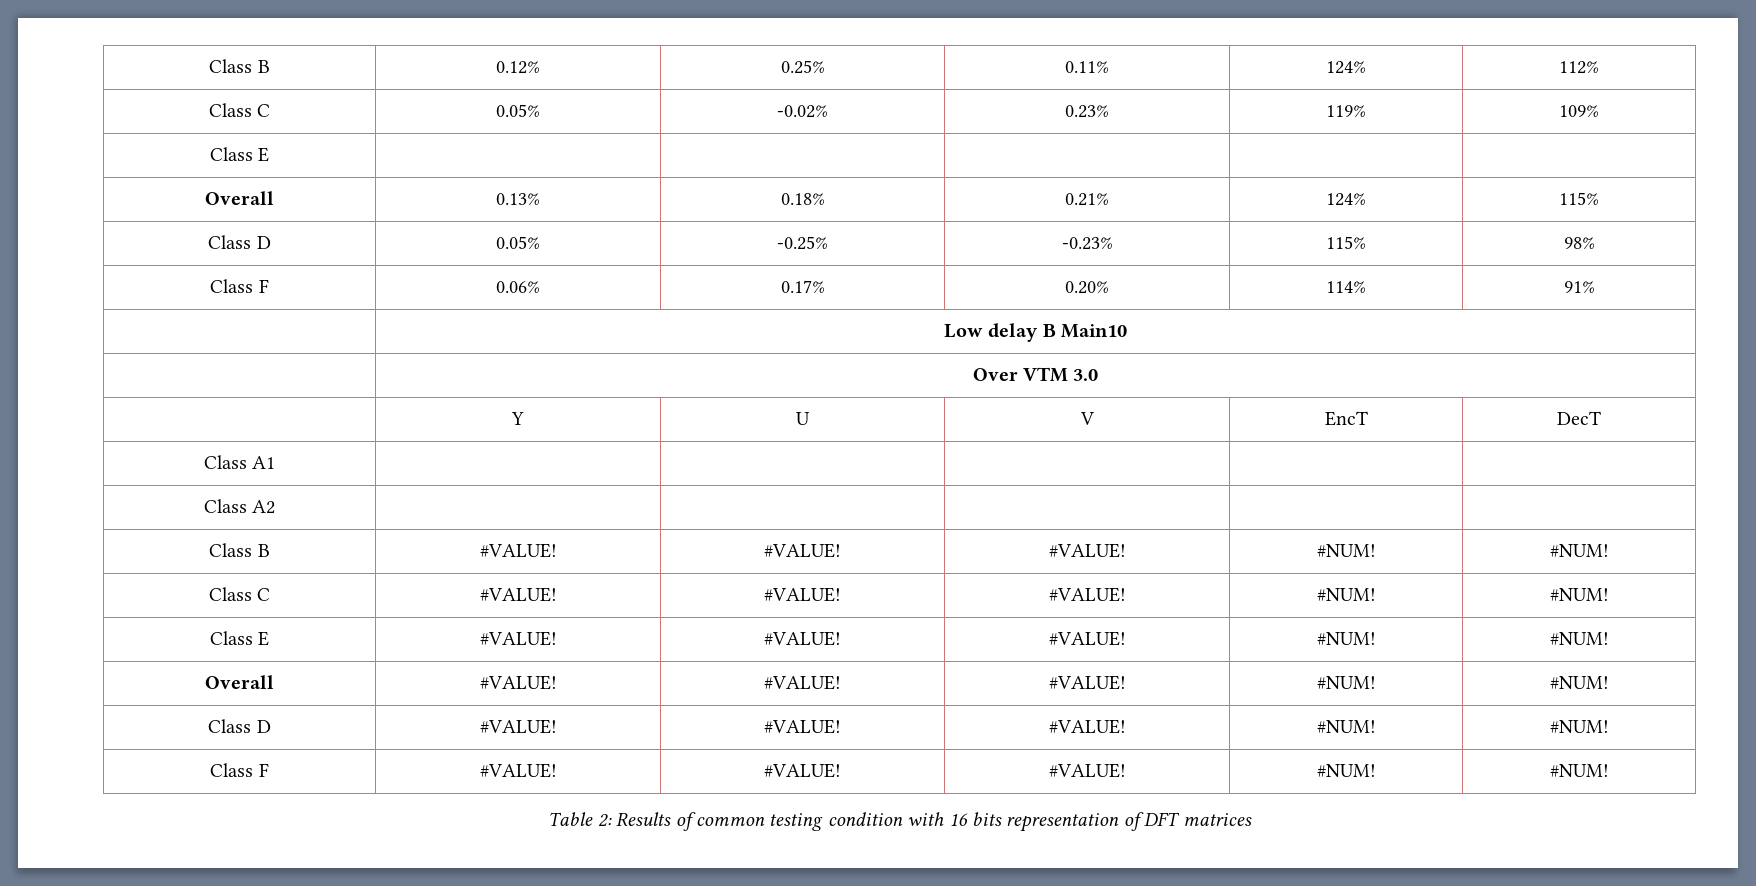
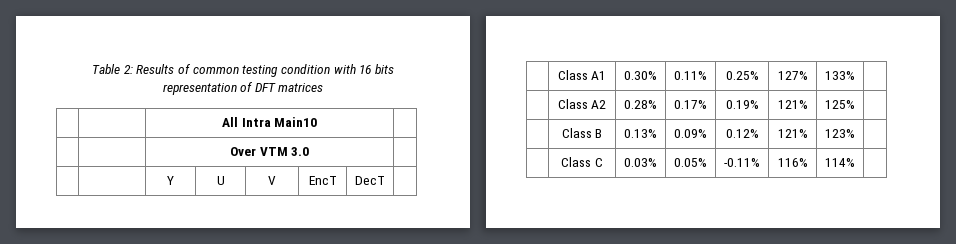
[209,59,270,73] [496,61,540,74] [780,60,825,74] [1065,61,1109,73] [1326,61,1366,74] [1559,61,1599,74] [208,103,271,117] [496,104,540,117] [777,105,828,118] [1065,105,1109,118] [1326,105,1366,117] [1559,105,1599,117] [209,147,270,162] [205,191,274,205] [496,193,540,205] [780,193,825,205] [1065,193,1109,206] [1326,193,1366,206] [1559,192,1599,205] [208,235,271,249] [496,236,540,249] [777,236,828,250] [1061,237,1113,250] [1326,236,1366,249] [1563,237,1595,249] [210,279,269,293] [496,281,540,293] [780,280,825,293] [1065,281,1109,294] [1326,281,1366,293] [1563,281,1595,293] [943,323,1128,342] [972,367,1099,382] [511,412,524,425] [796,412,810,425] [1079,412,1095,425] [1324,411,1368,426] [1557,411,1601,425] [203,455,276,469] [203,499,276,514] [209,543,270,557] [479,543,557,558] [764,543,841,558] [1048,543,1126,558] [1316,544,1376,557] [1549,544,1609,557] [208,587,271,601] [479,587,557,602] [764,587,841,602] [1048,587,1126,602] [1316,588,1376,601] [1549,588,1609,601] [209,631,270,646] [479,631,557,646] [764,631,841,646] [1048,631,1126,646] [1316,632,1376,645] [1549,632,1609,645] [205,675,274,689] [479,675,557,690] [764,675,841,690] [1048,675,1126,690] [1316,676,1376,689] [1549,676,1609,689] [208,719,271,733] [479,719,557,734] [764,719,841,734] [1048,719,1126,734] [1316,720,1376,733] [1549,720,1609,733] [210,763,269,777] [479,763,557,778] [764,763,841,778] [1048,763,1126,778] [1316,764,1376,777] [1549,764,1609,777] Class B | 0.12% | 0.25% | 0.11% | 124% | 112% // Class C | 0.05% | -0.02% | 0.23% | 119% | 109% // Class E | | | | | // Overall | 0.13% | 0.18% | 0.21% | 124% | 115% // Class D | 0.05% | -0.25% | -0.23% | 115% | 98% // Class F | 0.06% | 0.17% | 0.20% | 114% | 91% // | Low delay B Main10 // | Over VTM 3.0 // | Y | U | V | EncT | DecT // Class A1 | | | | | // Class A2 | | | | | // Class B | #VALUE! | #VALUE! | #VALUE! | #NUM! | #NUM! // Class C | #VALUE! | #VALUE! | #VALUE! | #NUM! | #NUM! // Class E | #VALUE! | #VALUE! | #VALUE! | #NUM! | #NUM! // Overall | #VALUE! | #VALUE! | #VALUE! | #NUM! | #NUM! // Class D | #VALUE! | #VALUE! | #VALUE! | #NUM! | #NUM! // Class F | #VALUE! | #VALUE! | #VALUE! | #NUM! | #NUM! // -> (92, 69) none
(1252, 819) none -> [221,117,318,127] [229,147,310,156] [167,176,174,185] [216,176,225,185] [268,176,276,185] [308,176,337,185] [355,176,385,185] [557,70,607,80] [624,71,657,80] [674,71,707,80] [725,71,759,80] [777,71,808,80] [825,71,855,80] [557,99,607,109] [624,100,657,109] [674,100,707,109] [725,100,759,109] [777,100,808,109] [825,100,855,109] [561,128,603,138] [624,129,657,138] [674,129,707,138] [725,129,759,138] [777,129,808,138] [825,129,855,138] [561,157,603,167] [624,158,657,167] [674,158,707,167] [724,158,760,167] [777,158,808,167] [825,158,855,167] // | | All Intra Main10 | // | | Over VTM 3.0 | // | | Y | U | V | EncT | DecT | // | Class A1 | 0.30% | 0.11% | 0.25% | 127% | 133% | // | Class A2 | 0.28% | 0.17% | 0.19% | 121% | 125% | // | Class B | 0.13% | 0.09% | 0.12% | 121% | 123% | // | Class C | 0.03% | 0.05% | -0.11% | 116% | 114% |

